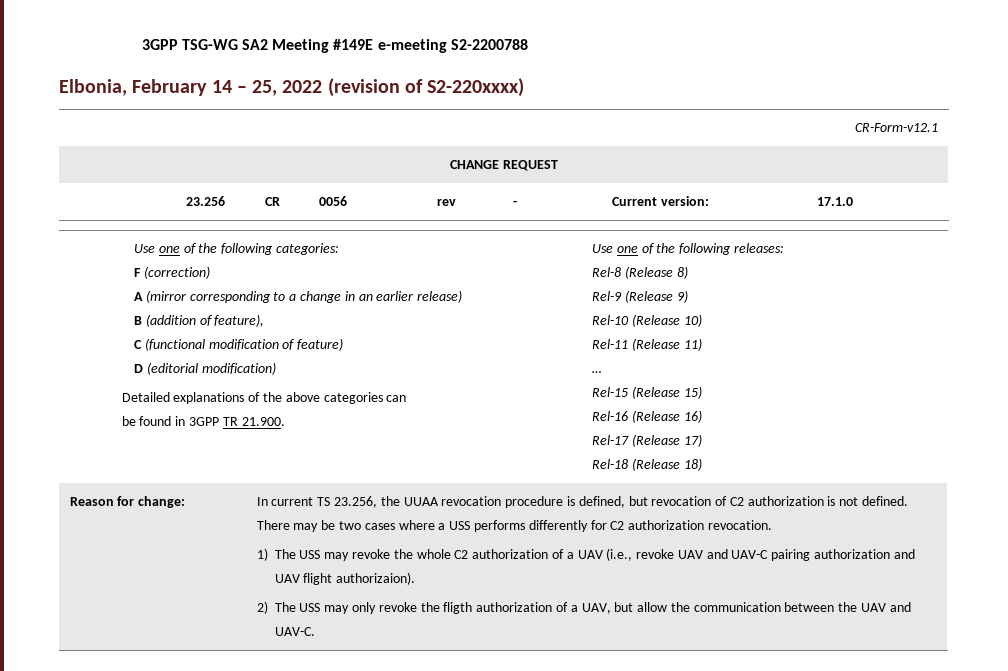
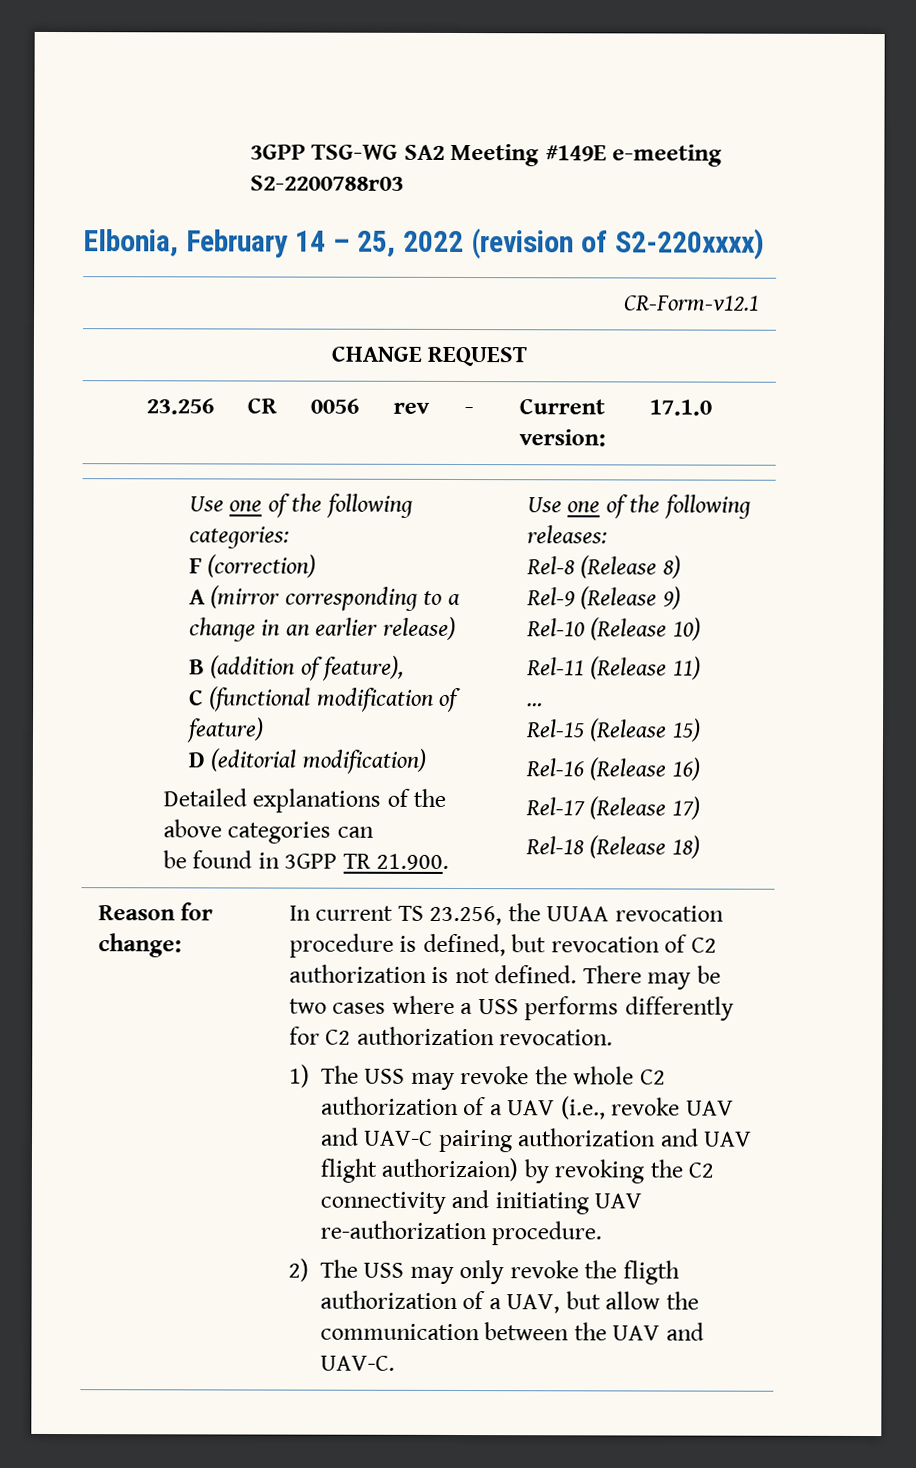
[450,39,528,50] S2-2200788 -> [249,175,404,191] S2-2200788r03
[336,572,416,585] authorizaion). -> [381,1157,715,1184] [319,1189,643,1215] [319,1220,603,1246] authorizaion) by revoking the C2 connectivity and initiating UAV re-authorization procedure.

